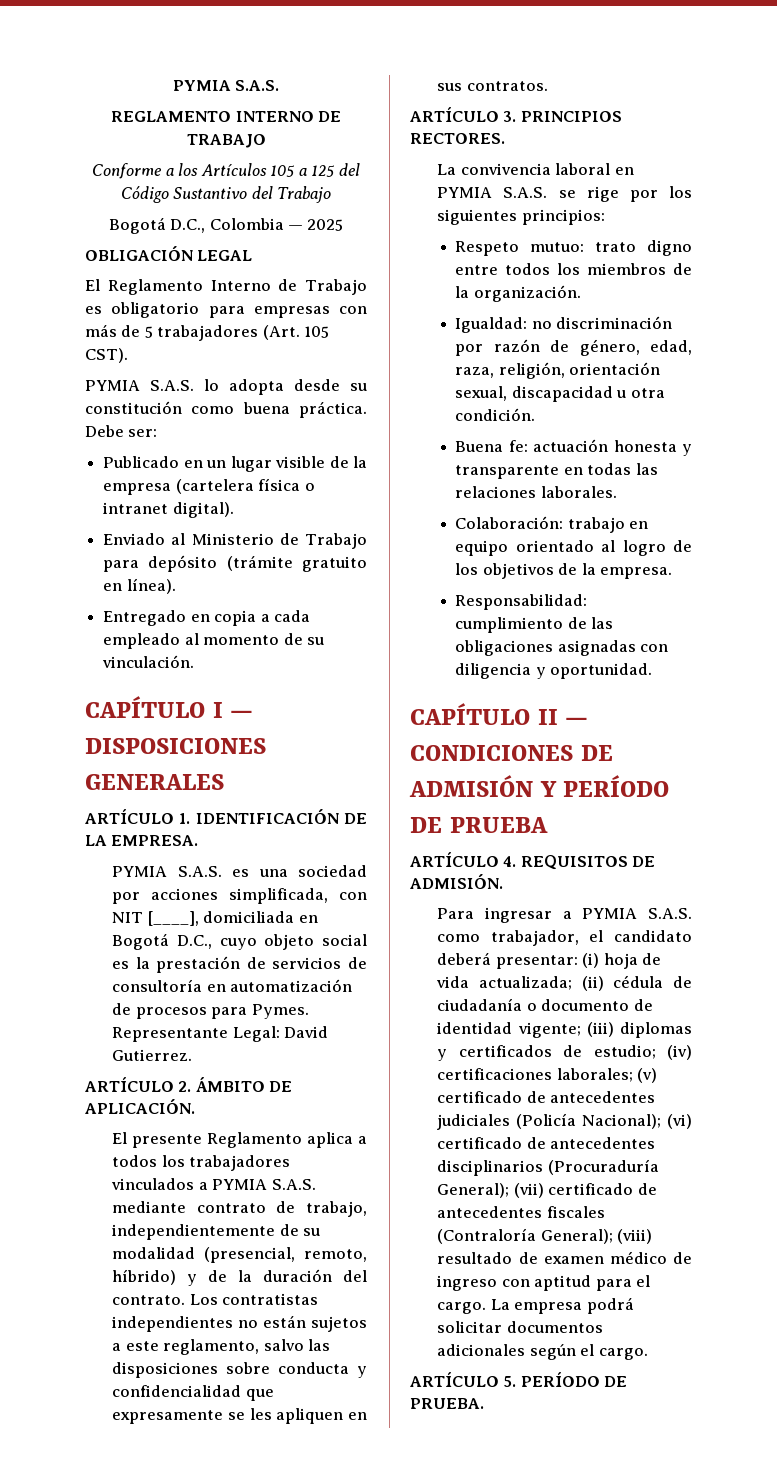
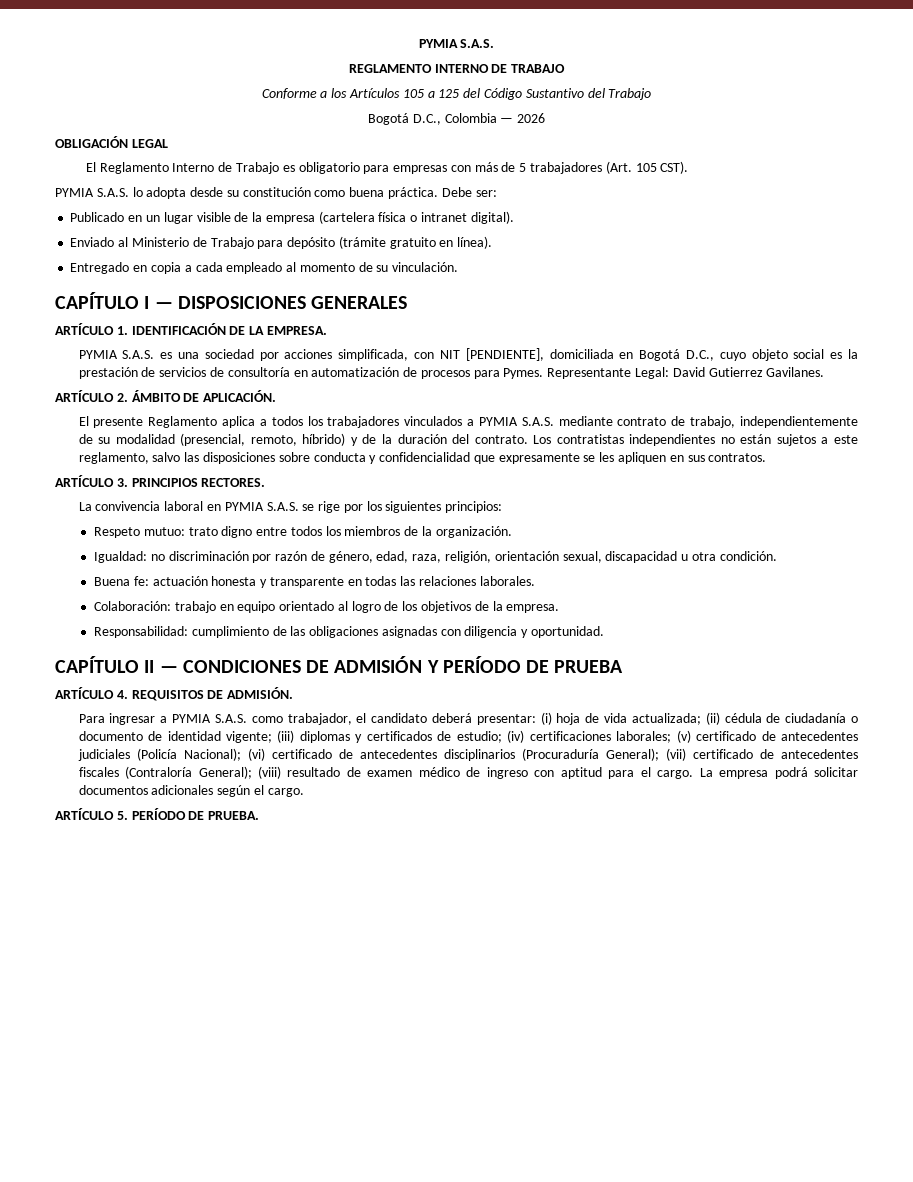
[307,219,344,231] 2025 -> [517,113,546,123] 2026
[147,911,199,926] [____], -> [465,348,544,361] [PENDIENTE],
[112,1049,193,1061] Gutierrez. -> [708,367,825,377] Gutierrez Gavilanes.

